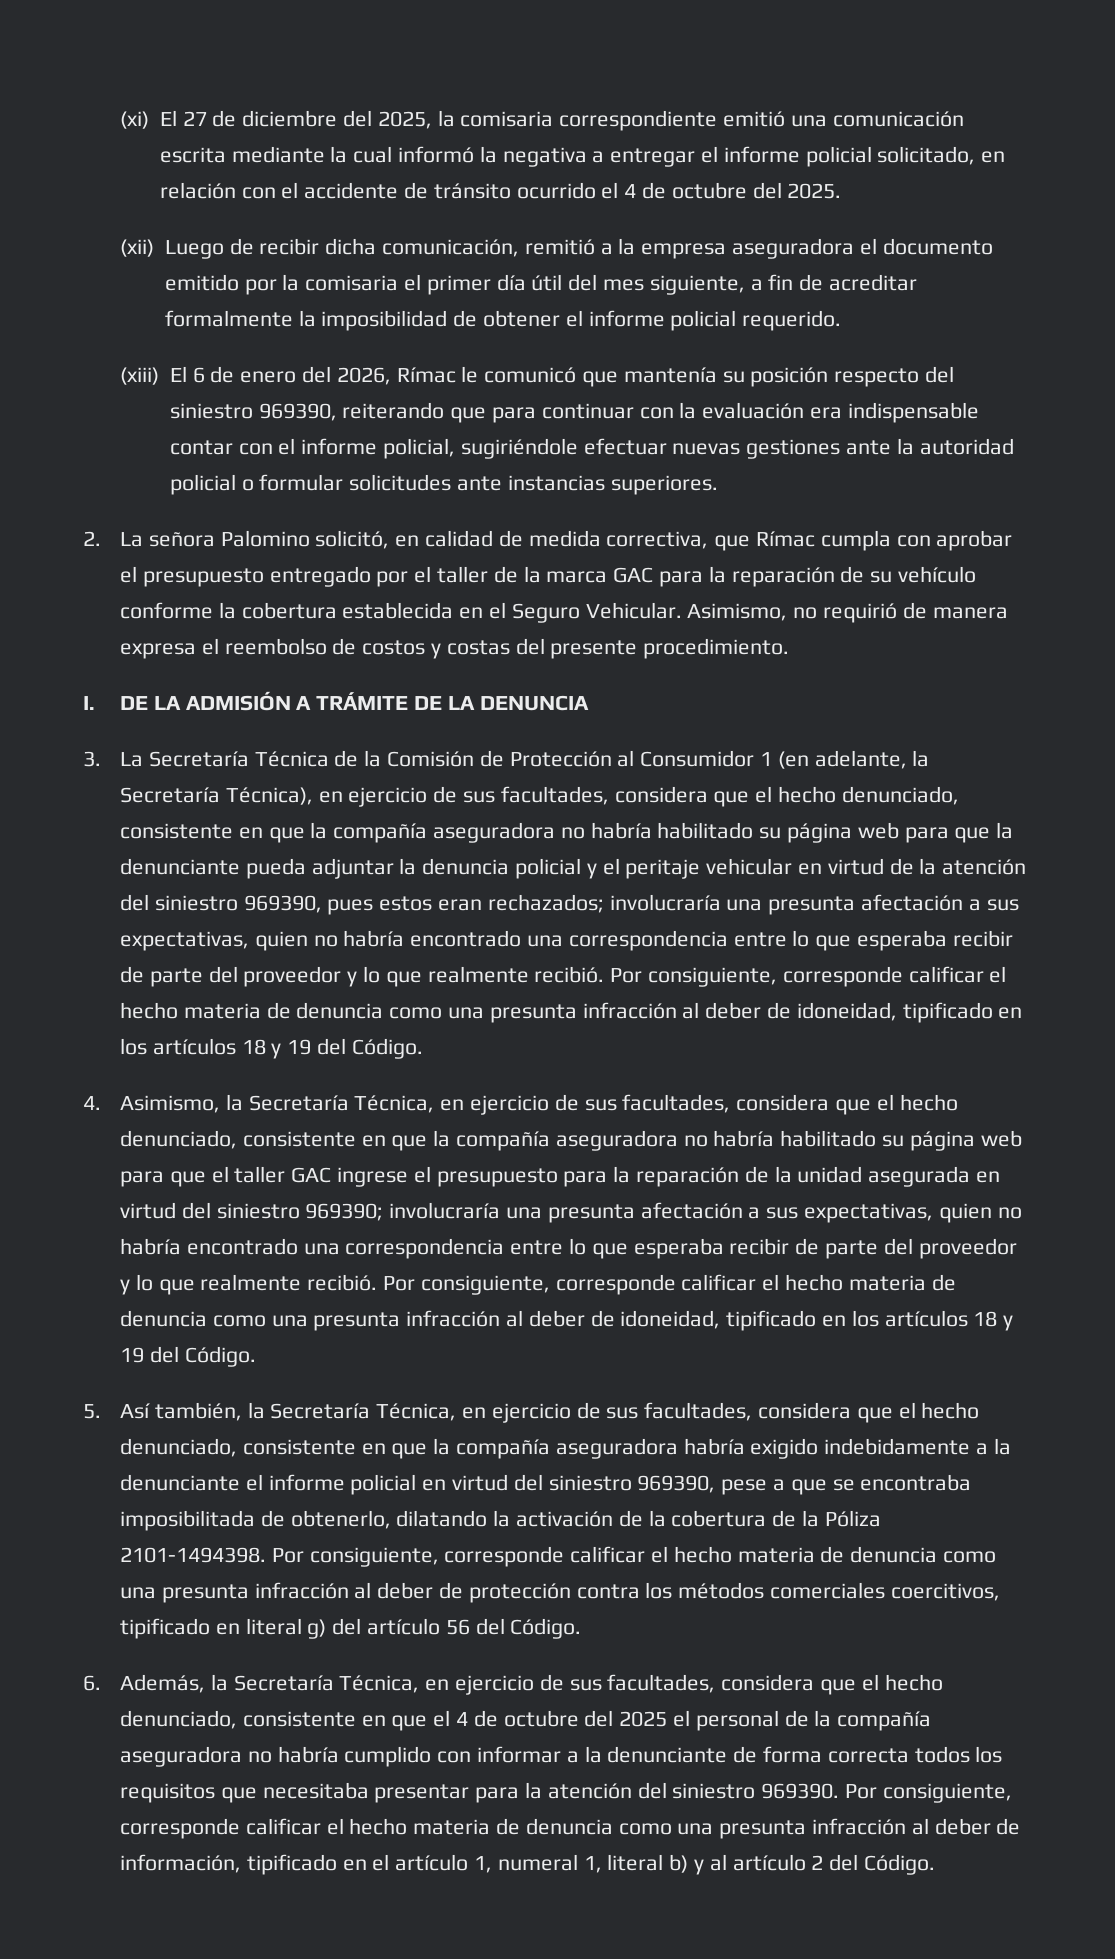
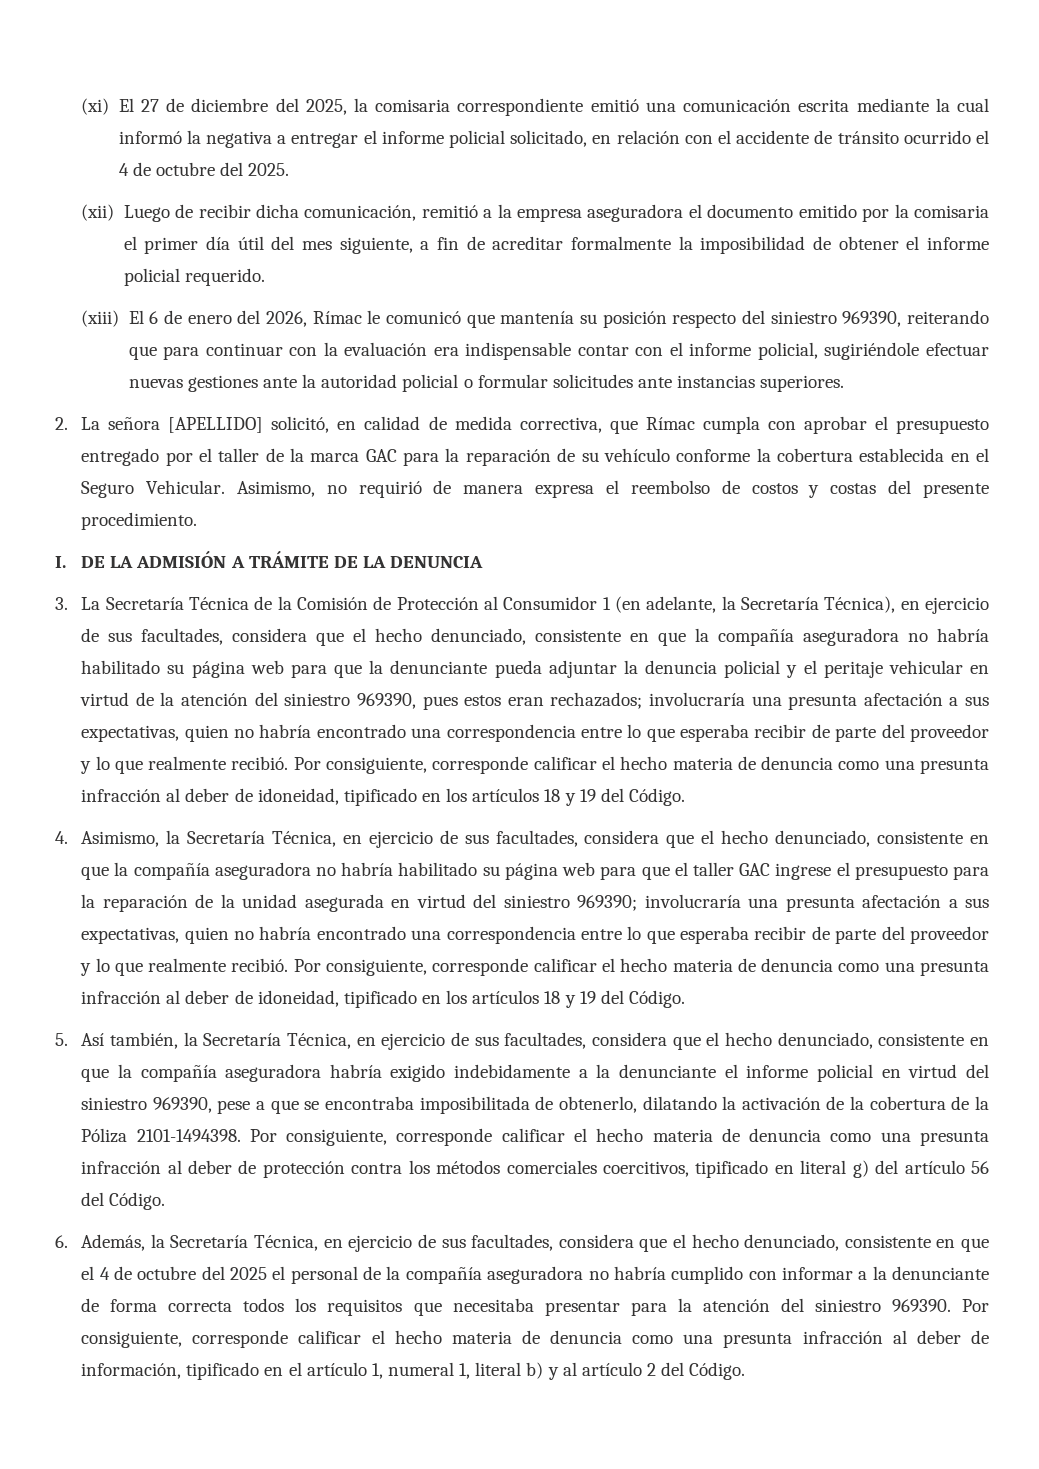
[220,530,310,547] Palomino -> [168,417,264,433] [APELLIDO]

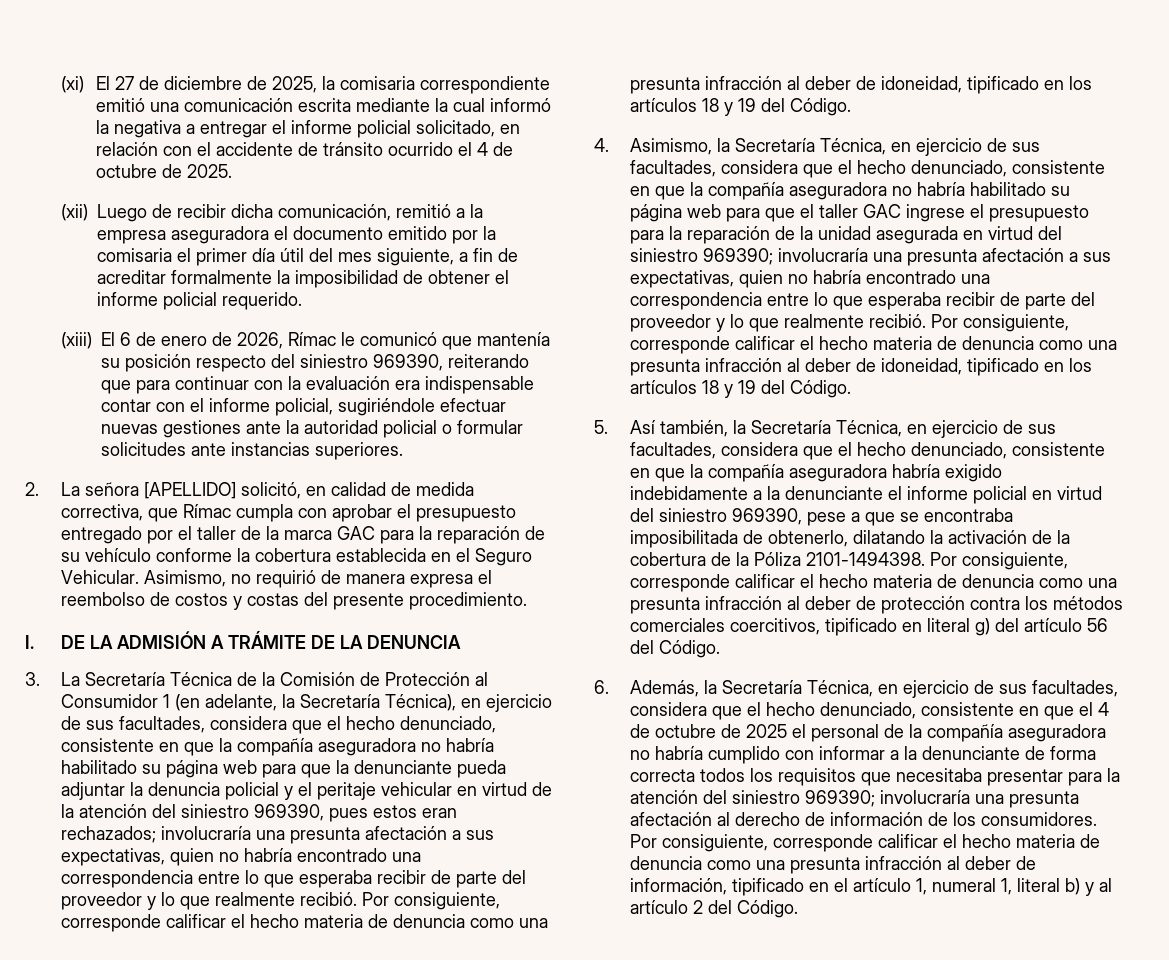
[275,98,299,112] del -> [247,76,268,90] de
[220,162,244,176] del -> [162,164,183,178] de
[237,310,261,324] del -> [211,332,232,346] de
[201,1266,225,1280] del -> [720,724,741,738] de
[891,1299,951,1312] 969390. -> [804,790,1079,808] [629,812,1097,826] 969390; involucraría una presunta afectación al derecho de información de los consumidores.

